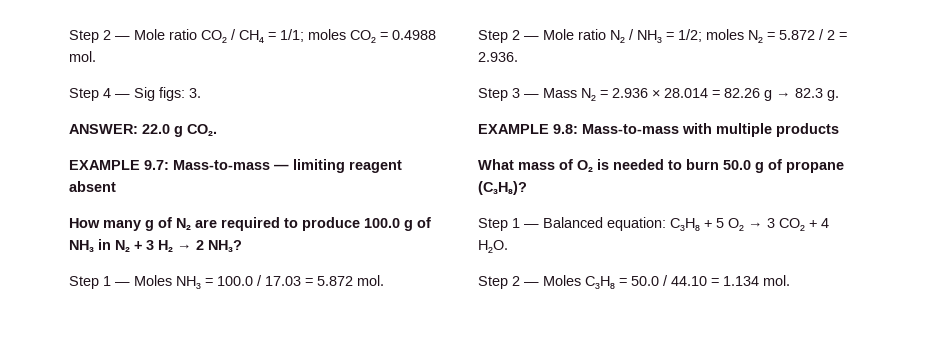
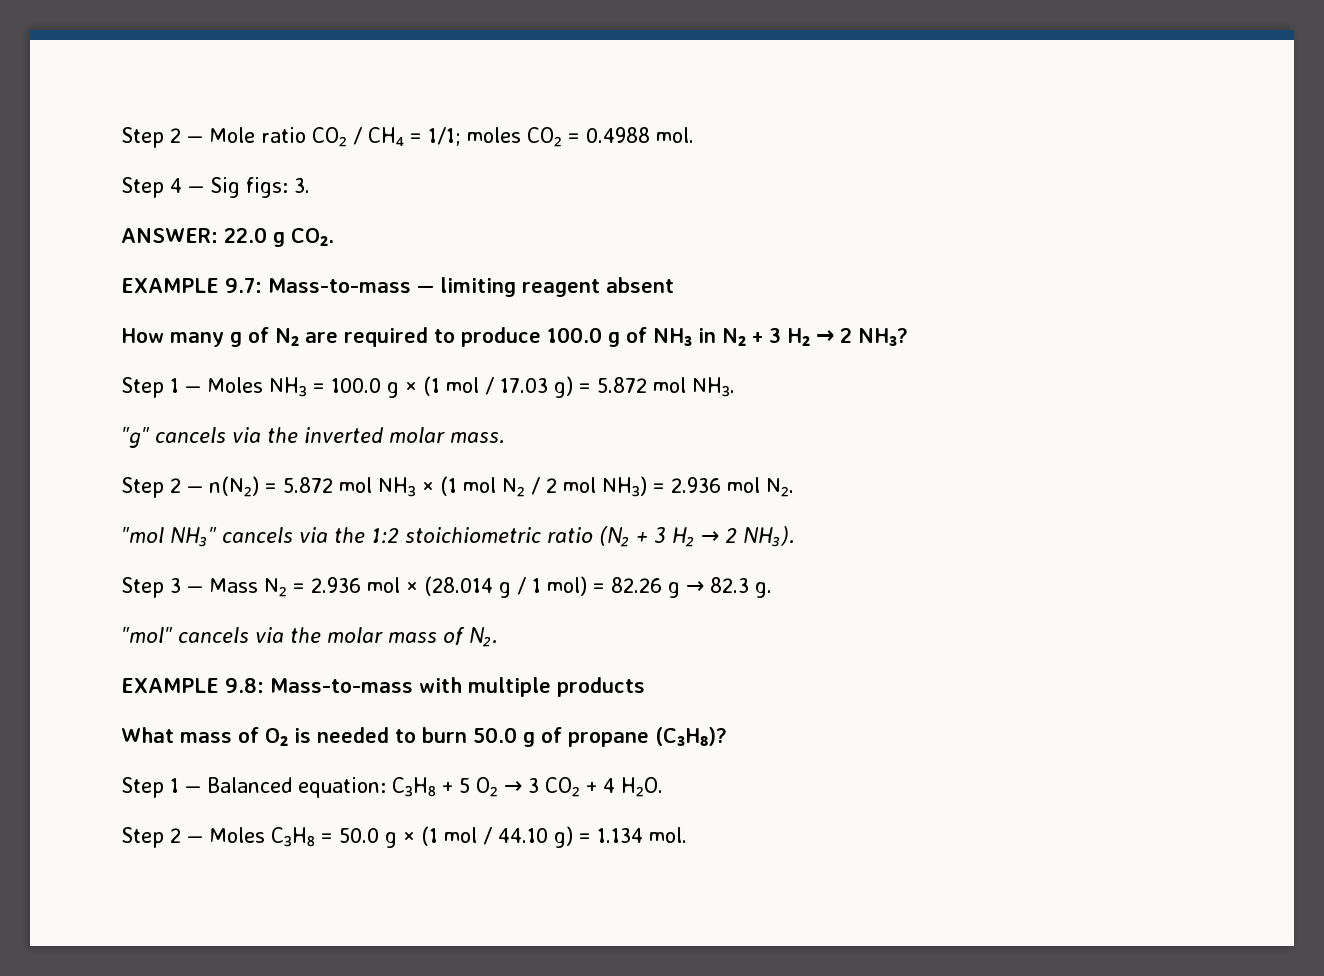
(253, 281) none -> [387,376,479,398] g × (1 mol
[305,275,384,286] [478,29,847,43] [478,52,518,62] = 5.872 mol. // Step 2 — Mole ratio N₂ / NH₃ = 1/2; moles N₂ = 5.872 / 2 = 2.936. -> [553,376,735,398] [121,427,505,448] [121,476,794,498] [121,526,795,547] g) = 5.872 mol NH₃. // "g" cancels via the inverted molar mass. // Step 2 — n(N₂) = 5.872 mol NH₃ × (1 mol N₂ / 2 mol NH₃) = 2.936 mol N₂. // "mol NH₃" cancels via the 1:2 stoichiometric ratio (N₂ + 3 H₂ → 2 NH₃).
[652,88,708,98] × 28.014 -> [367,576,587,598] mol × (28.014 g / 1 mol)
(839, 95) none -> [121,627,498,647] // "mol" cancels via the molar mass of N₂.
(659, 281) none -> [385,826,477,848] g × (1 mol
(707, 281) none -> [554,826,573,848] g)

